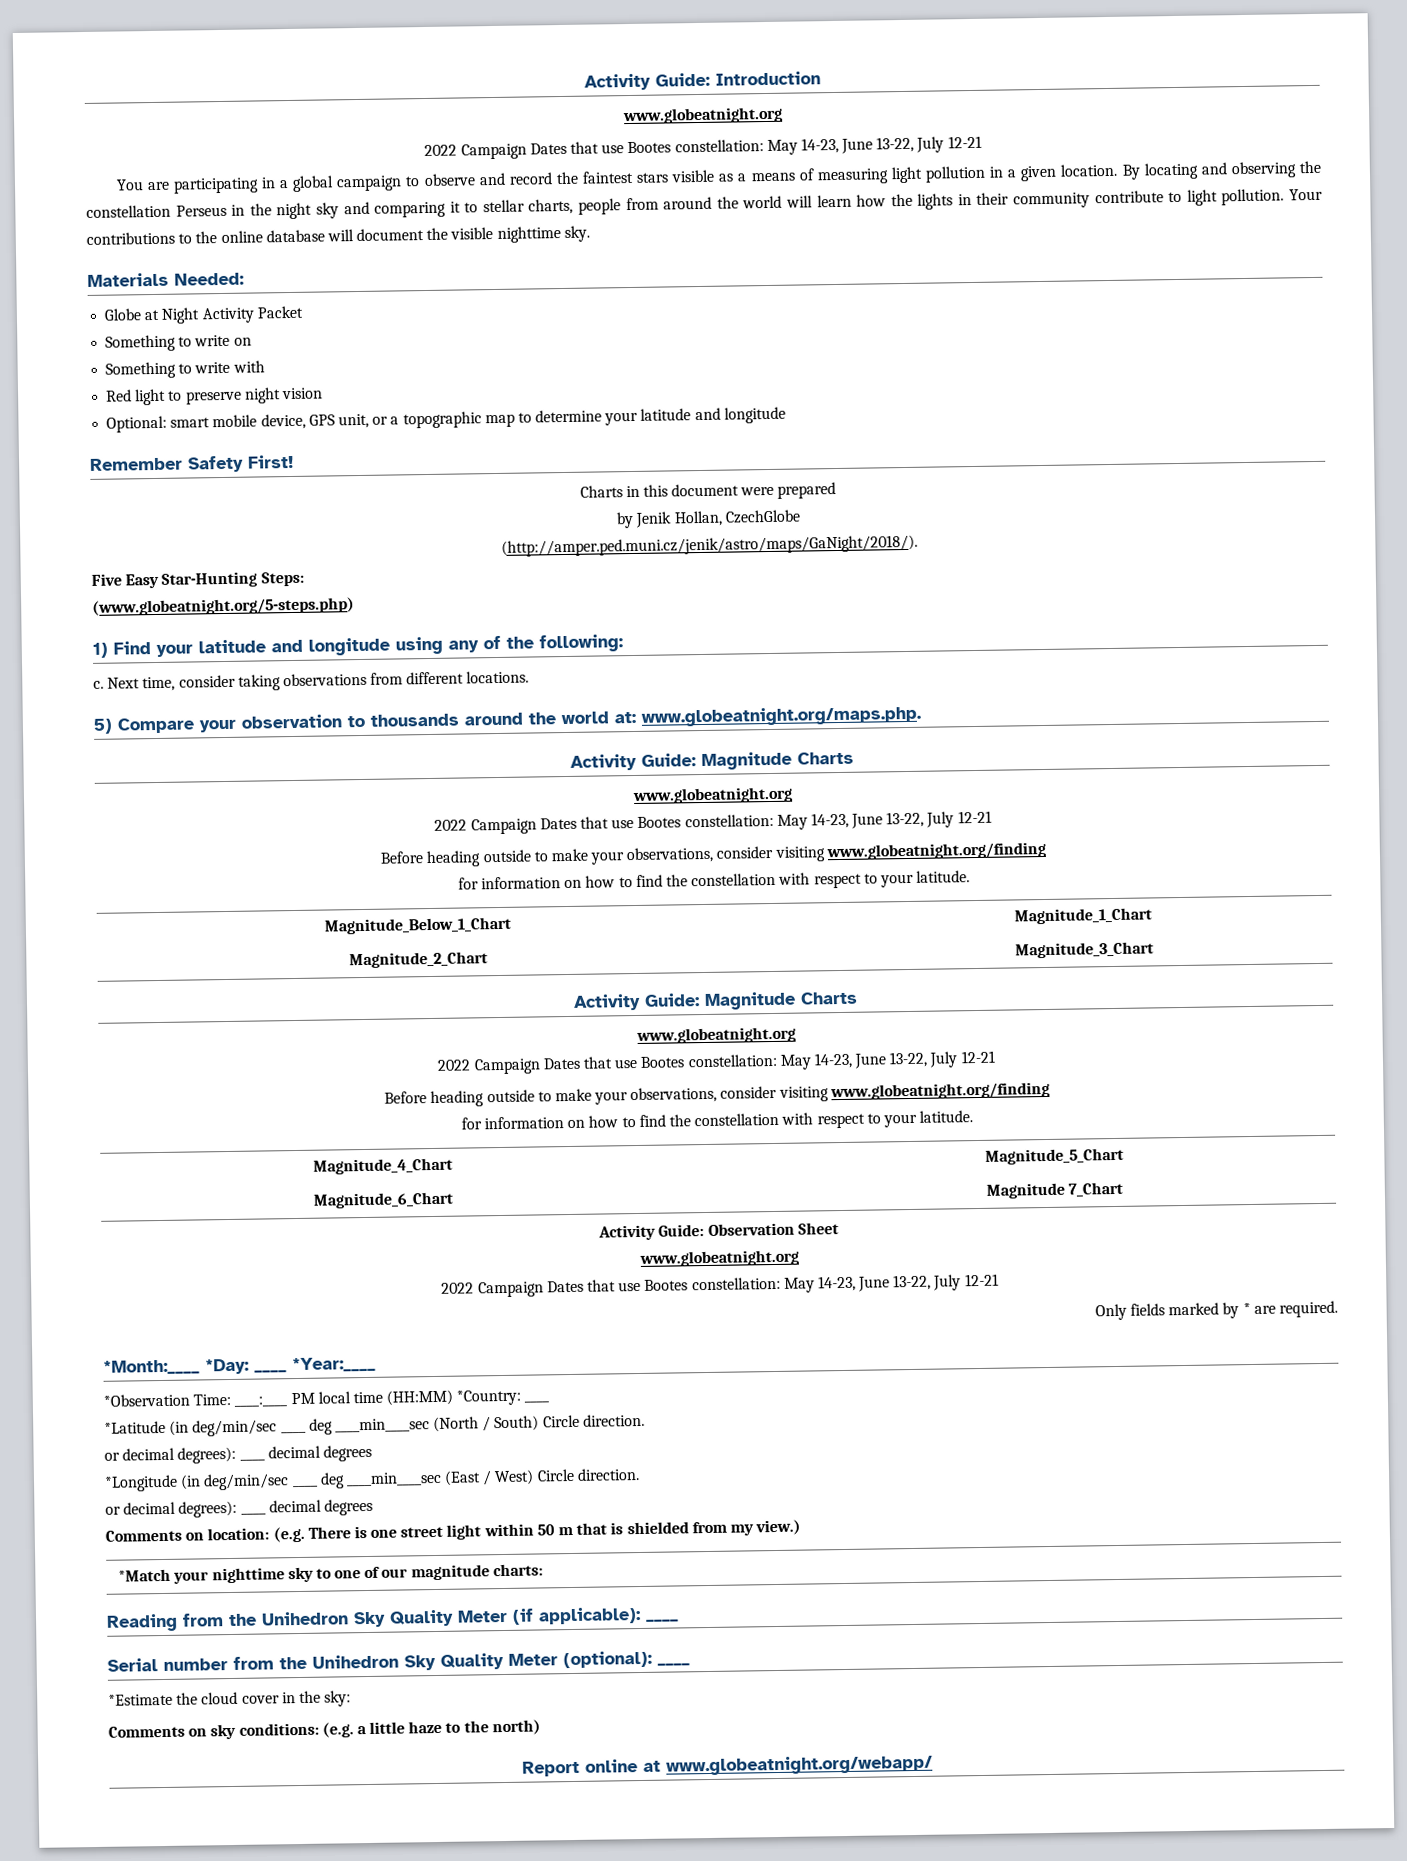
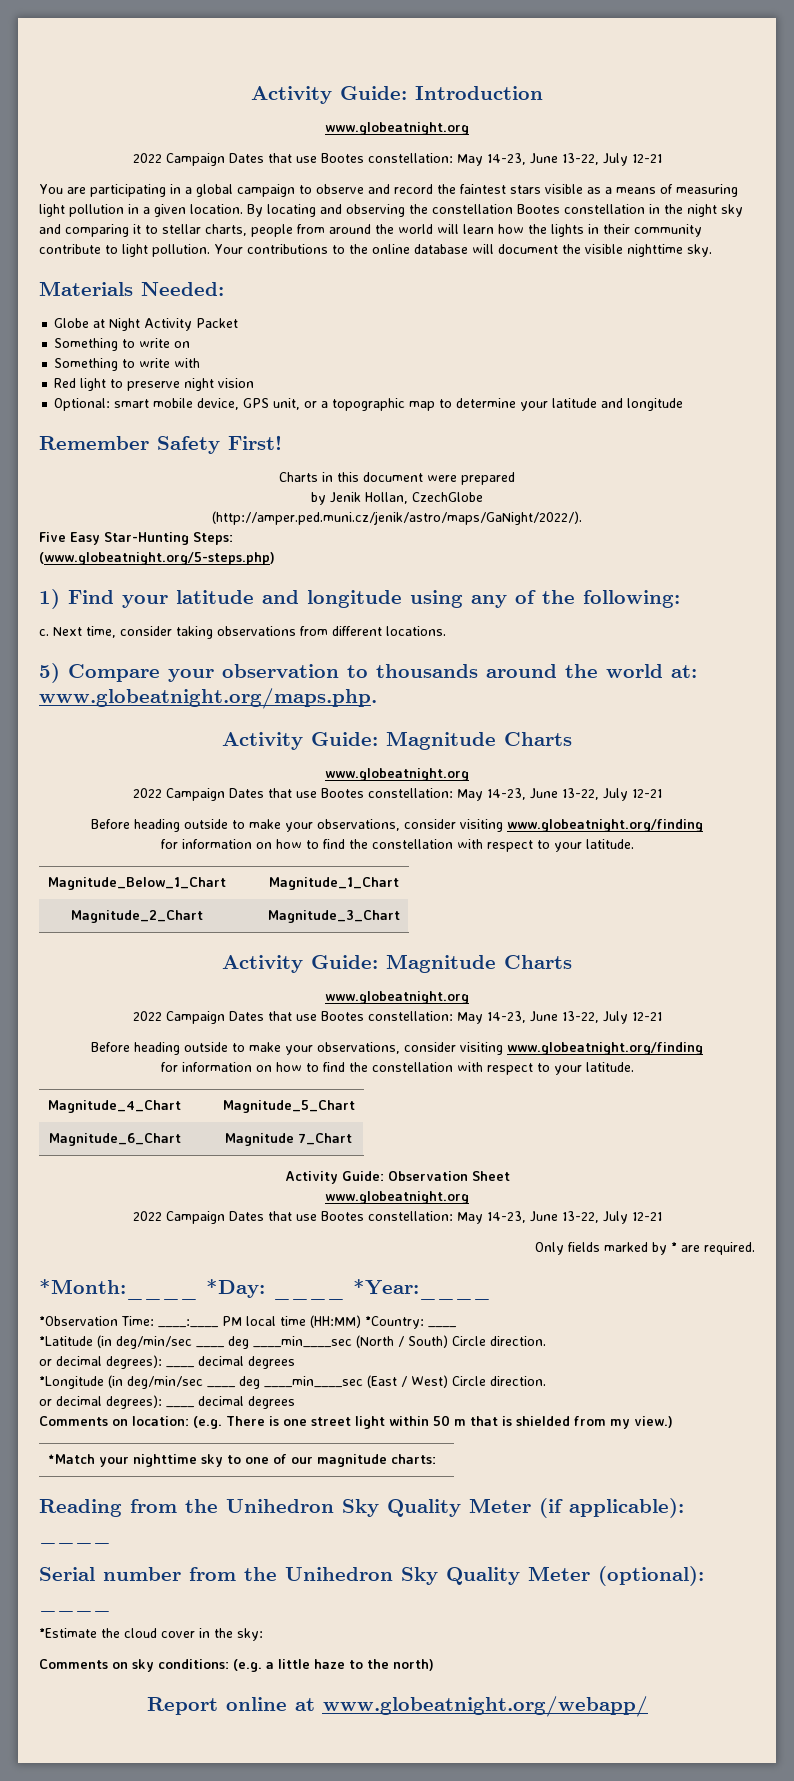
[175,204,227,217] Perseus -> [517,204,645,214] Bootes constellation
[500,534,918,557] (http://amper.ped.muni.cz/jenik/astro/maps/GaNight/2018/). -> [212,511,582,525] (http://amper.ped.muni.cz/jenik/astro/maps/GaNight/2022/).

